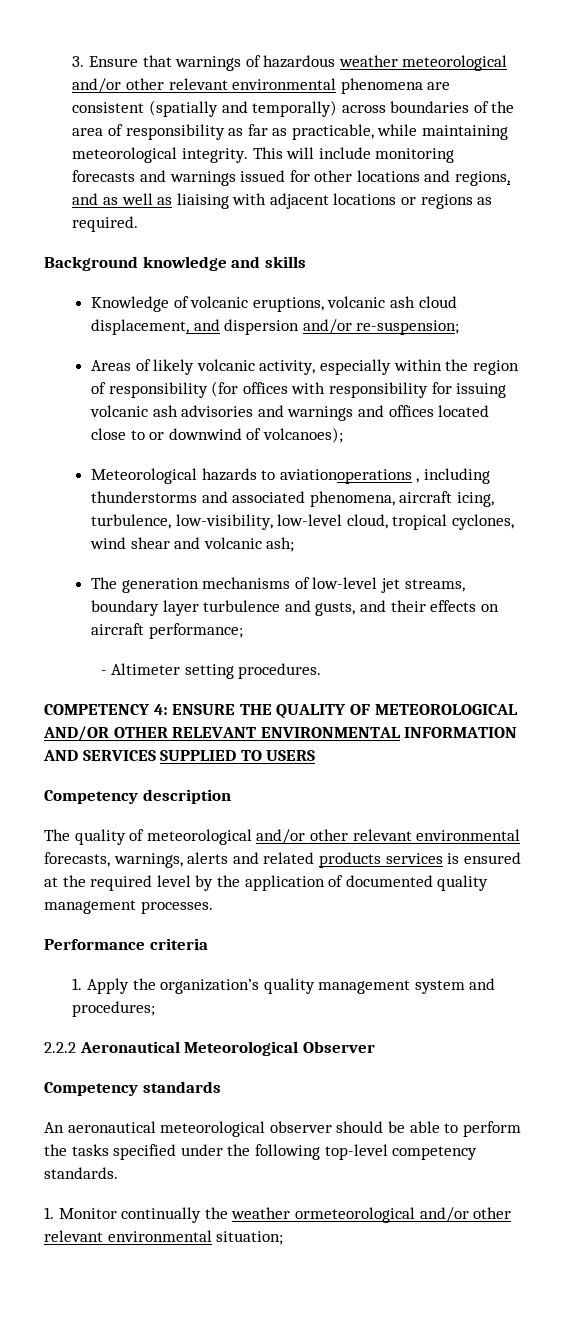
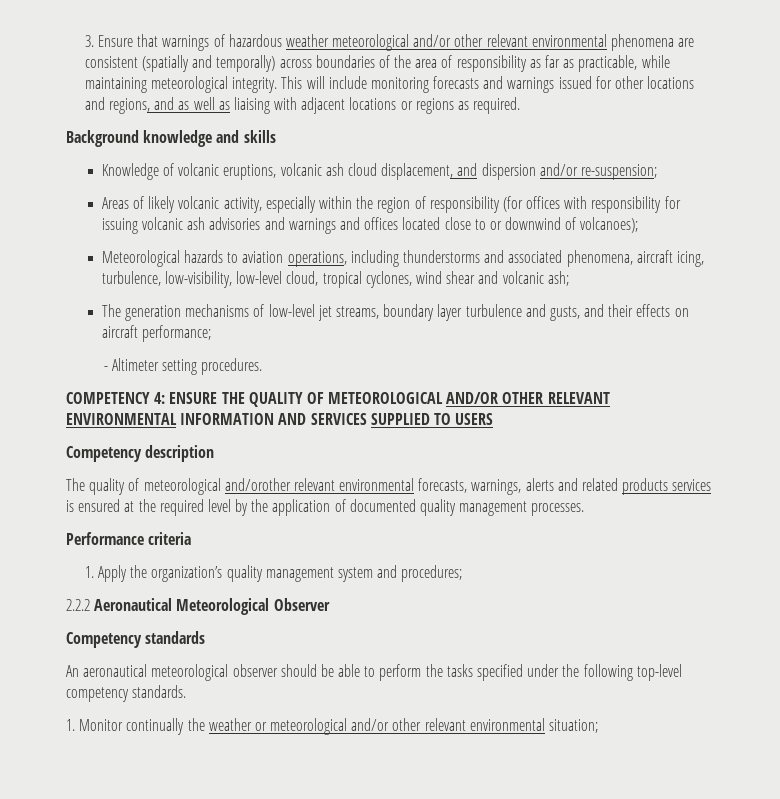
[279,469,420,484] aviationoperations , -> [242,251,347,267] aviation operations,
[256,829,348,844] and/or other -> [224,478,291,491] and/orother
[294,1207,415,1223] ormeteorological -> [254,718,348,735] or meteorological

